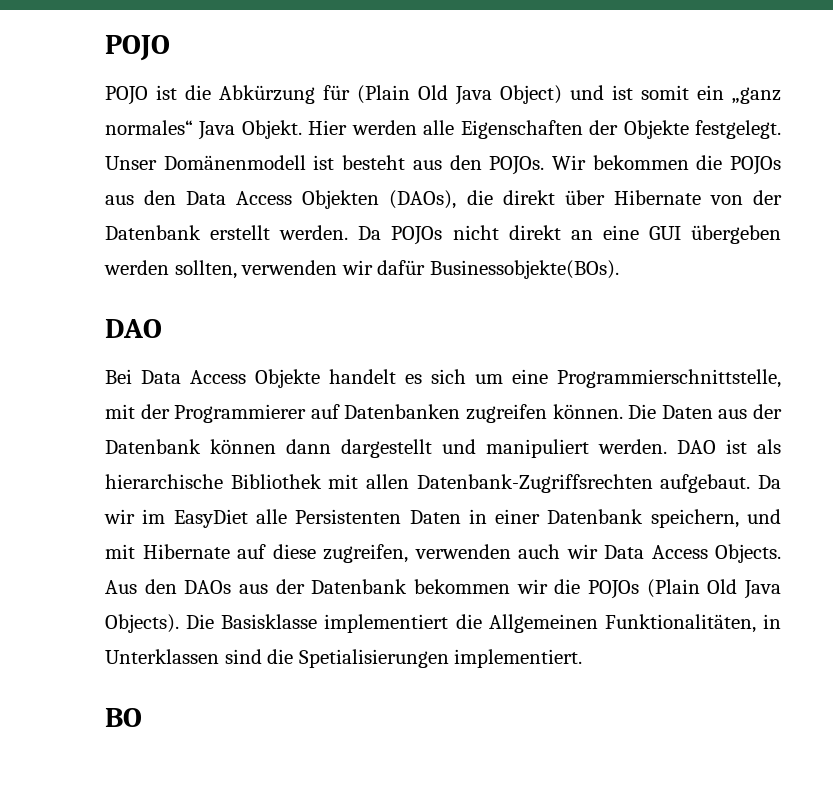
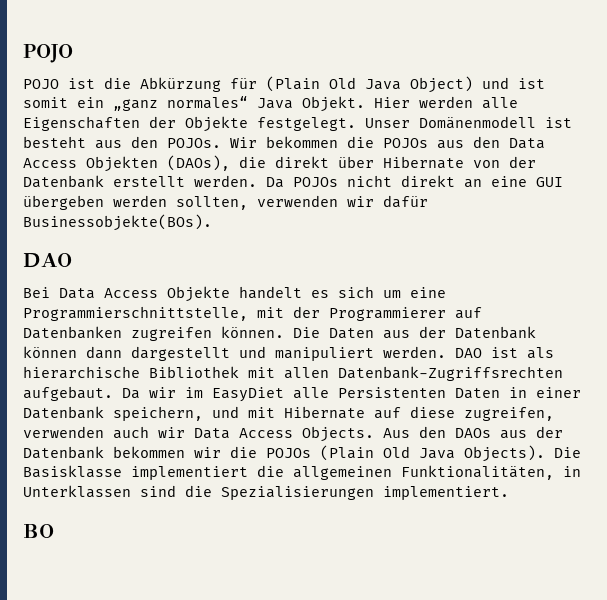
[488,614,598,633] Allgemeinen -> [293,466,392,480] allgemeinen
[298,649,449,668] Spetialisierungen -> [221,486,374,500] Spezialisierungen

